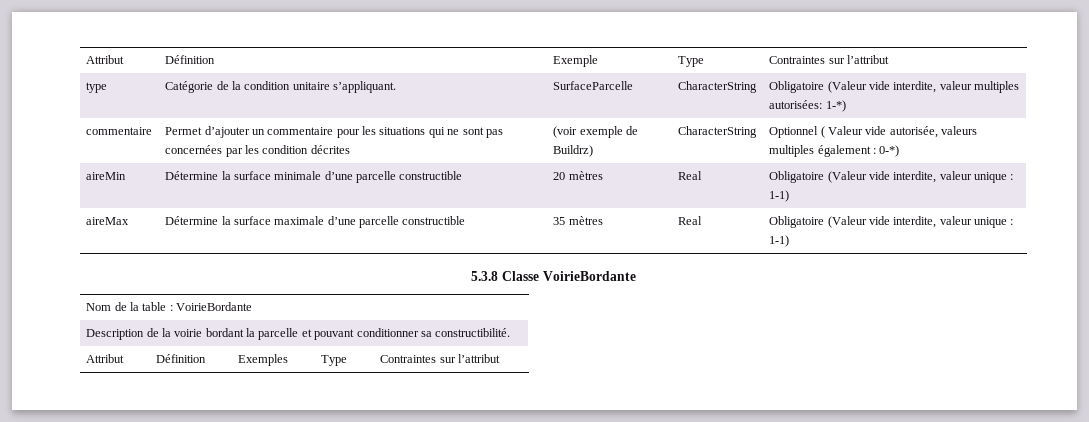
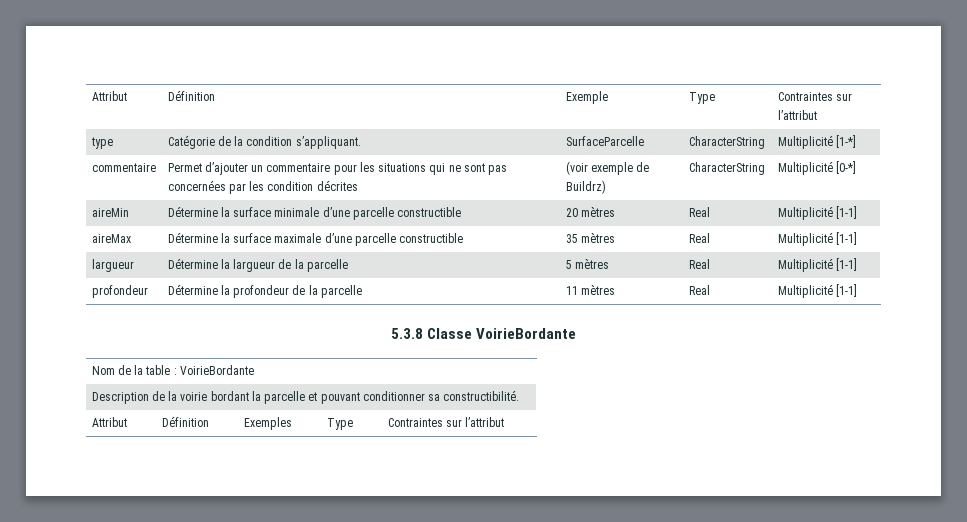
[292,82,330,90] unitaire -> (293, 141) none
[769,81,1020,93] [769,100,846,112] Obligatoire (Valeur vide interdite, valeur multiples autorisées: 1-*) -> [777,135,856,149] Multiplicité [1-*]
[769,126,978,138] [769,145,900,157] Optionnel ( Valeur vide autorisée, valeurs multiples également : 0-*) -> [777,161,856,175] Multiplicité [0-*]
[769,171,1014,183] [769,190,790,202] Obligatoire (Valeur vide interdite, valeur unique : 1-1) -> [777,206,857,220] Multiplicité [1-1]
[769,216,1014,228] [769,235,790,247] Obligatoire (Valeur vide interdite, valeur unique : 1-1) -> [777,232,857,246] [91,259,134,272] [167,258,348,272] [565,258,609,269] [688,259,710,269] [777,258,857,272] [91,285,148,298] [167,284,362,298] [565,284,615,295] [688,285,710,295] [777,284,857,298] Multiplicité [1-1] // largueur | Détermine la largueur de la parcelle | 5 mètres | Real | Multiplicité [1-1] // profondeur | Détermine la profondeur de la parcelle | 11 mètres | Real | Multiplicité [1-1]

